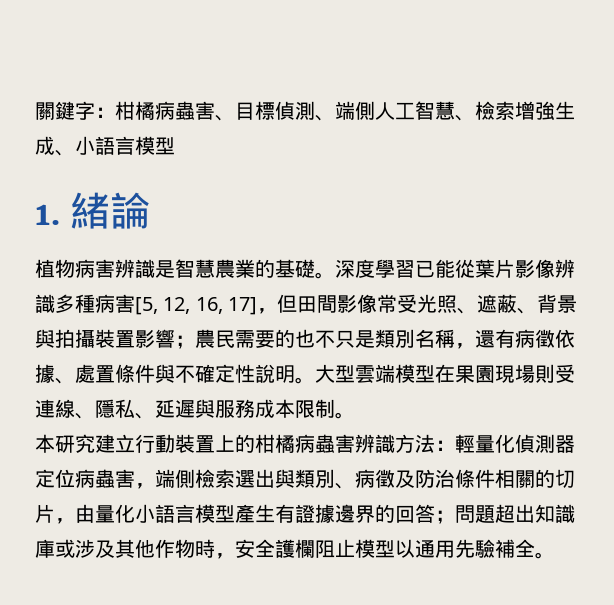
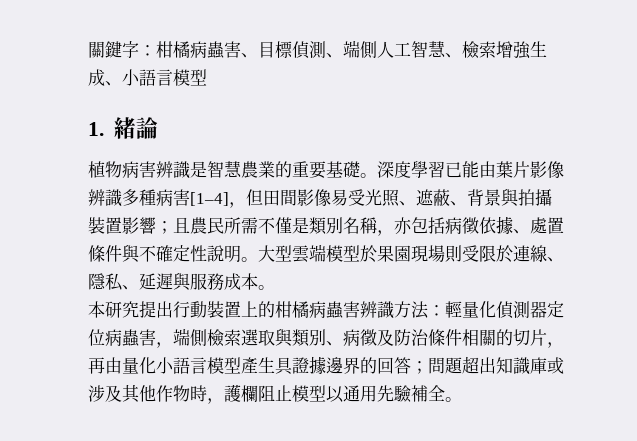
(275, 268) none -> [292,161,326,179] 重要
[455,259,475,278] 從 -> [479,161,496,178] 由
[135,297,258,315] [5, 12, 16, 17] -> [190,192,229,206] [1–4]
[377,294,398,313] 常 -> [331,189,348,206] 易
[195,329,355,348] 農民需要的也不只 -> [173,217,292,234] 且農民所需不僅
[475,329,515,348] 還有 -> [394,217,445,235] 亦包括
[435,364,455,383] 在 -> [360,245,377,263] 於
(575, 373) none -> [479,245,513,263] 限於
[295,399,335,418] 限制 -> (258, 281) none
[95,434,135,453] 建立 -> [139,301,173,318] 提出
[255,469,275,488] 出 -> [258,329,275,346] 取
(75, 521) none -> [88,357,105,374] 再
[275,504,295,523] 有 -> [275,357,293,375] 具
[235,539,275,558] 安全 -> (224, 401) none

